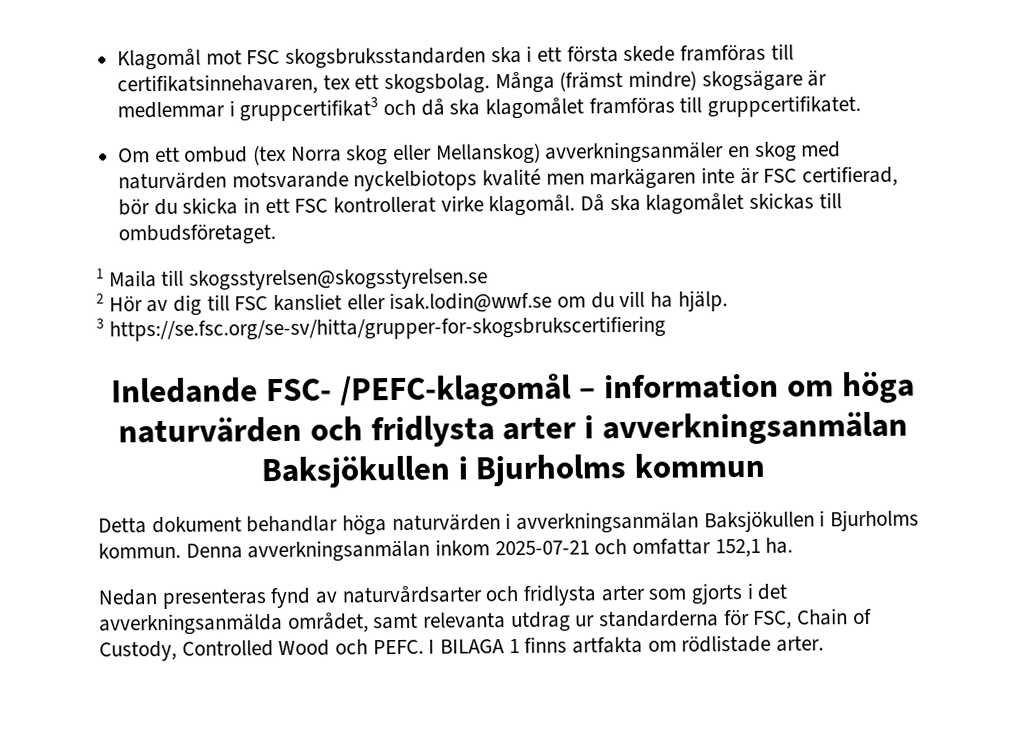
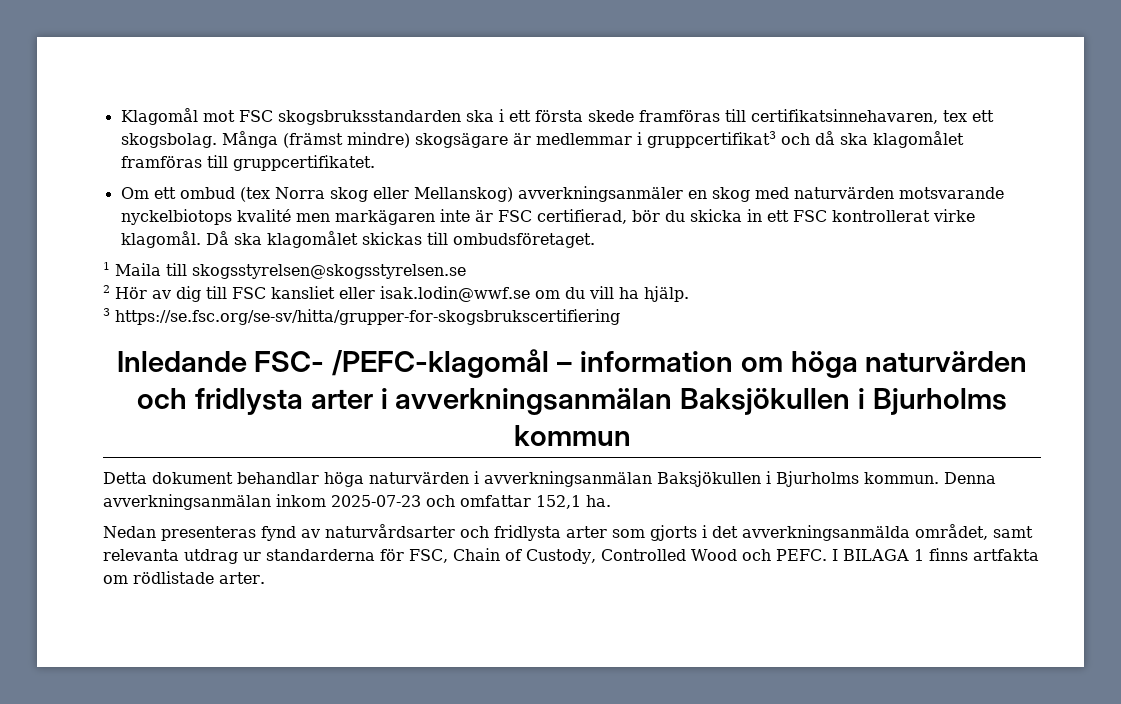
[494,540,590,556] 2025-07-21 -> [331,495,421,507] 2025-07-23

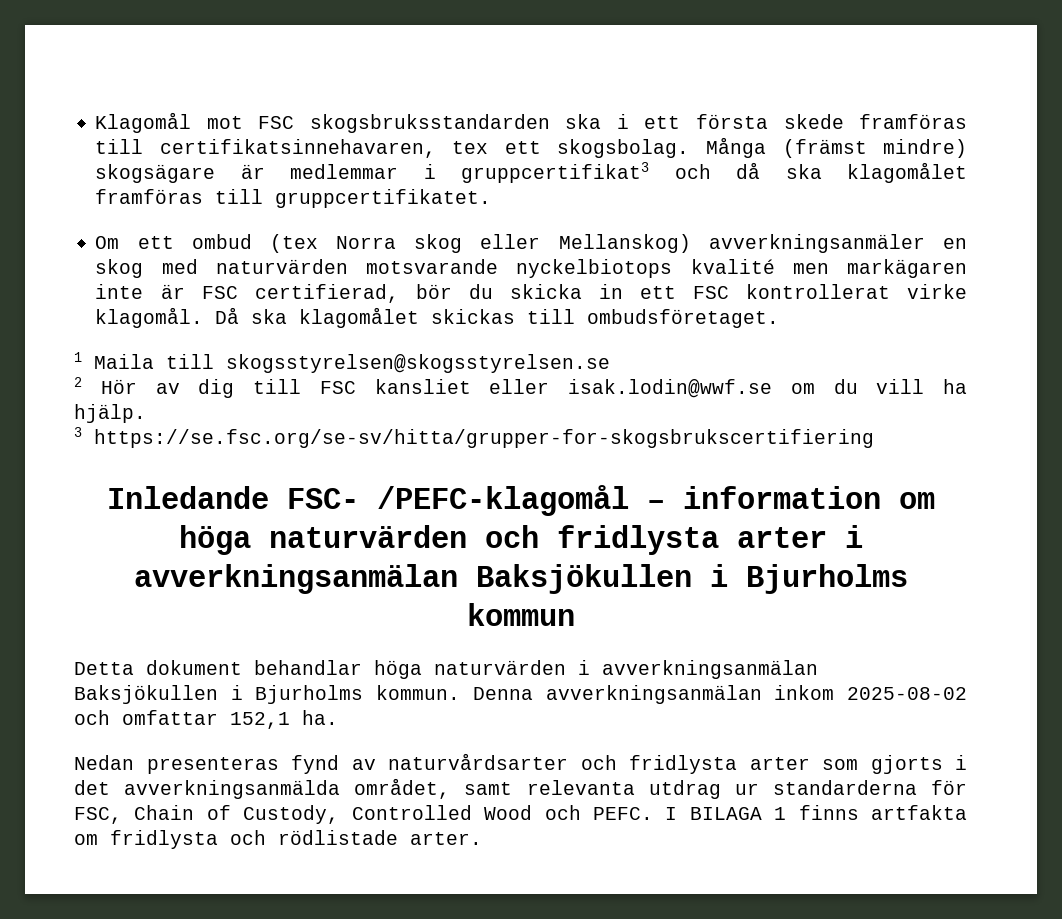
[331,495,421,507] 2025-07-23 -> [847,687,967,700] 2025-08-02
(128, 579) none -> [110,830,266,849] fridlysta och

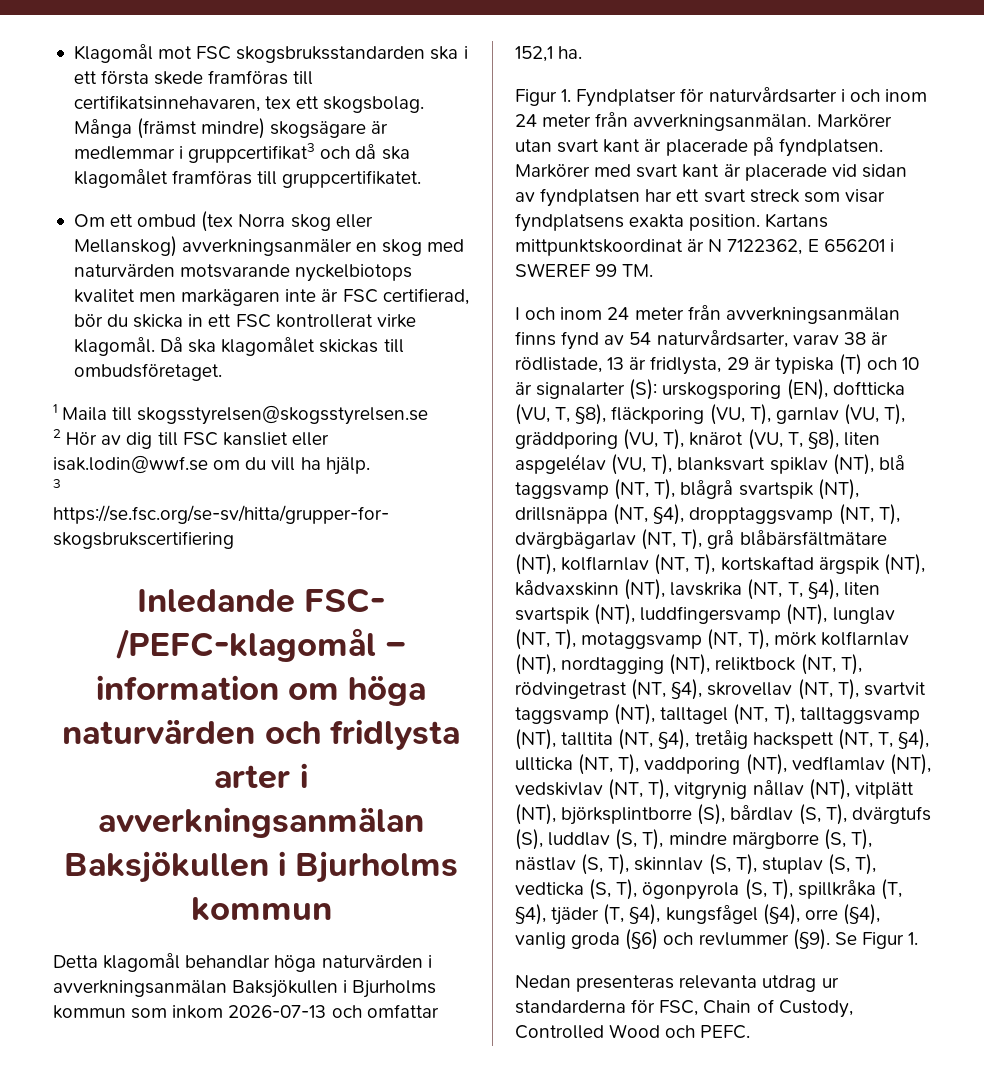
[690,259,775,274] kvalité -> [73,289,135,303] kvalitet
[146,660,242,675] dokument -> [103,953,181,972] klagomål
[376,685,967,704] kommun. Denna avverkningsanmälan inkom 2025-08-02 -> [53,1005,327,1019] kommun som inkom 2026-07-13
[74,753,967,774] [74,778,513,799] Nedan presenteras fynd av naturvårdsarter och fridlysta arter som gjorts i det avverkningsanmälda området, samt -> [515,87,927,107] [515,112,892,131] [515,137,883,157] [515,164,907,181] [515,188,885,207] [515,213,829,232] [515,239,894,256] [515,263,654,277] [515,305,900,324] [515,330,888,350] [515,354,920,375] [515,379,905,400] [515,404,906,425] [515,429,880,450] [515,454,905,475] [515,479,859,500] [515,504,900,525] [515,529,887,550] [515,554,925,575] [515,579,880,600] [515,604,895,625] [515,629,909,650] [515,654,862,675] [515,679,926,700] [515,704,920,725] [515,729,930,750] [515,754,931,775] [515,779,914,800] [515,804,931,825] [515,829,872,850] [515,854,877,875] [515,879,902,900] [515,904,880,925] [515,929,919,950] [515,975,675,992] Figur 1. Fyndplatser för naturvårdsarter i och inom 24 meter från avverkningsanmälan. Markörer utan svart kant är placerade på fyndplatsen. Markörer med svart kant är placerade vid sidan av fyndplatsen har ett svart streck som visar fyndplatsens exakta position. Kartans mittpunktskoordinat är N 7122362, E 656201 i SWEREF 99 TM. // I och inom 24 meter från avverkningsanmälan finns fynd av 54 naturvårdsarter, varav 38 är rödlistade, 13 är fridlysta, 29 är typiska (T) och 10 är signalarter (S): urskogsporing (EN), doftticka (VU, T, §8), fläckporing (VU, T), garnlav (VU, T), gräddporing (VU, T), knärot (VU, T, §8), liten aspgelélav (VU, T), blanksvart spiklav (NT), blå taggsvamp (NT, T), blågrå svartspik (NT), drillsnäppa (NT, §4), dropptaggsvamp (NT, T), dvärgbägarlav (NT, T), grå blåbärsfältmätare (NT), kolflarnlav (NT, T), kortskaftad ärgspik (NT), kådvaxskinn (NT), lavskrika (NT, T, §4), liten svartspik (NT), luddfingersvamp (NT), lunglav (NT, T), motaggsvamp (NT, T), mörk kolflarnlav (NT), nordtagging (NT), reliktbock (NT, T), rödvingetrast (NT, §4), skrovellav (NT, T), svartvit taggsvamp (NT), talltagel (NT, T), talltaggsvamp (NT), talltita (NT, §4), tretåig hackspett (NT, T, §4), ullticka (NT, T), vaddporing (NT), vedflamlav (NT), vedskivlav (NT, T), vitgrynig nållav (NT), vitplätt (NT), björksplintborre (S), bårdlav (S, T), dvärgtufs (S), luddlav (S, T), mindre märgborre (S, T), nästlav (S, T), skinnlav (S, T), stuplav (S, T), vedticka (S, T), ögonpyrola (S, T), spillkråka (T, §4), tjäder (T, §4), kungsfågel (§4), orre (§4), vanlig groda (§6) och revlummer (§9). Se Figur 1. // Nedan presenteras
[665,805,967,820] [74,830,482,849] I BILAGA 1 finns artfakta om fridlysta och rödlistade arter. -> (751, 1032) none

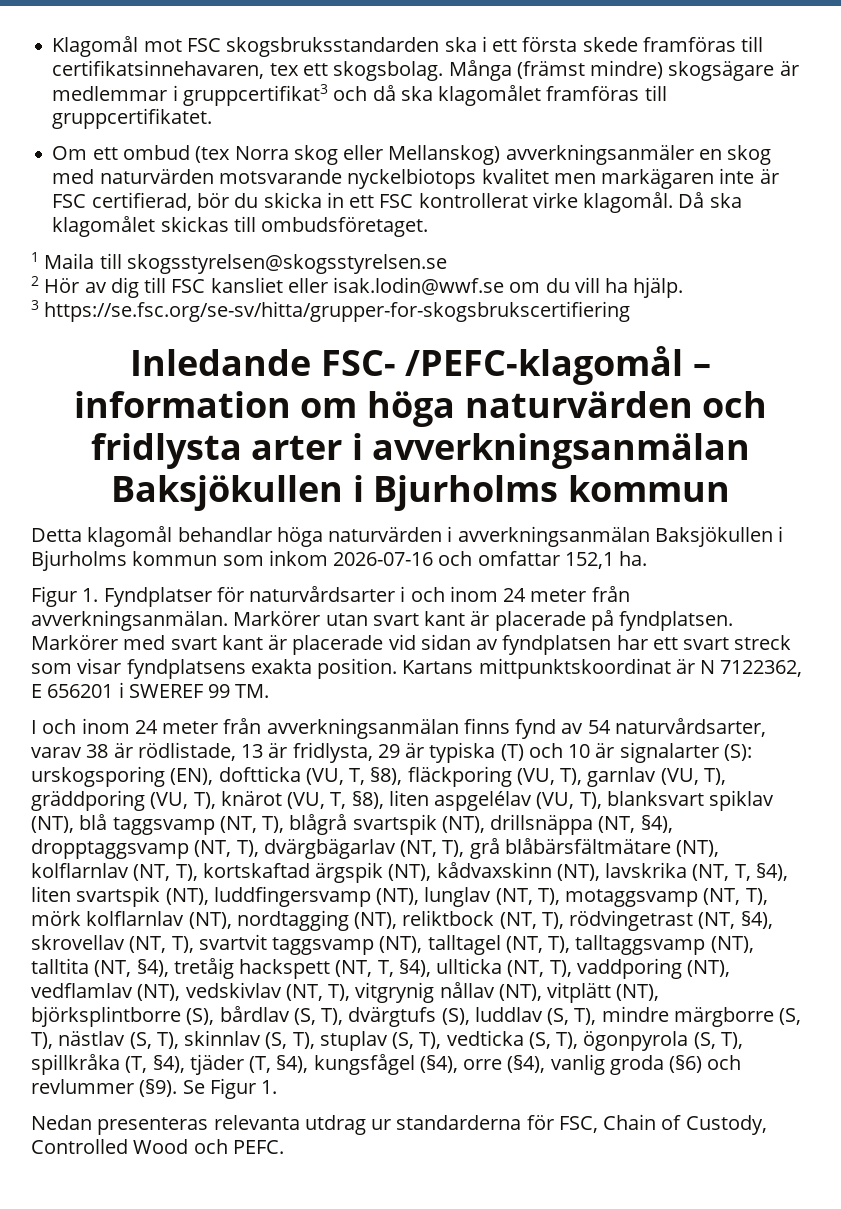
[228,1005,327,1018] 2026-07-13 -> [333,552,434,566] 2026-07-16

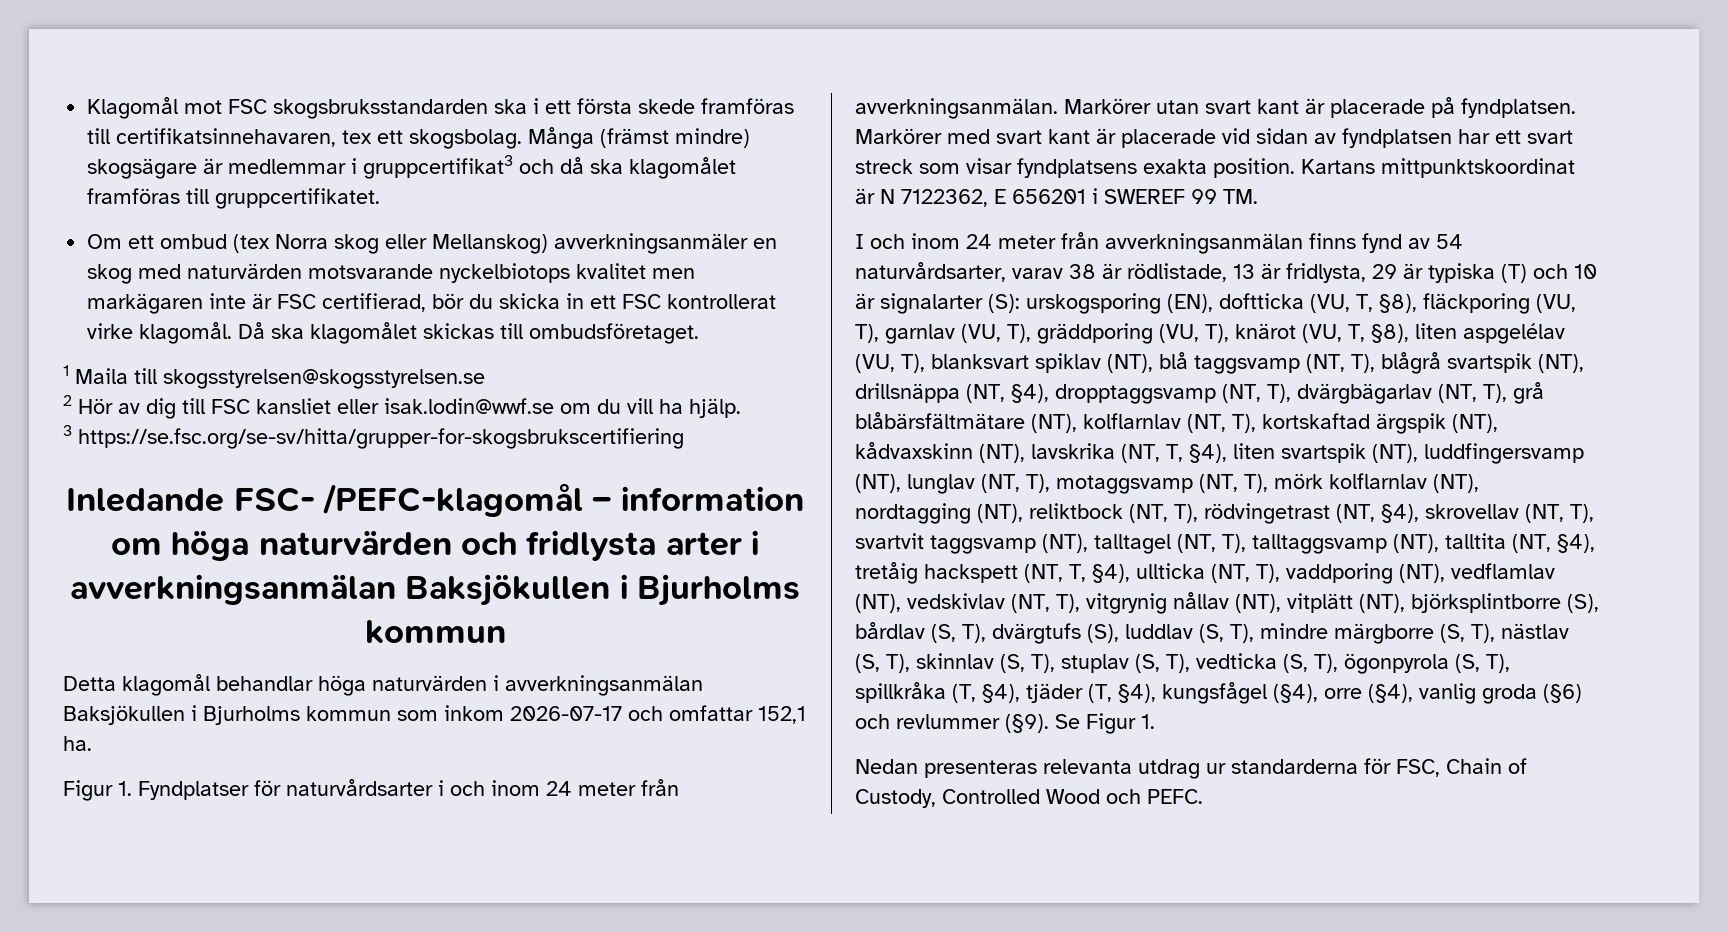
[333,552,434,566] 2026-07-16 -> [510,706,622,721] 2026-07-17

